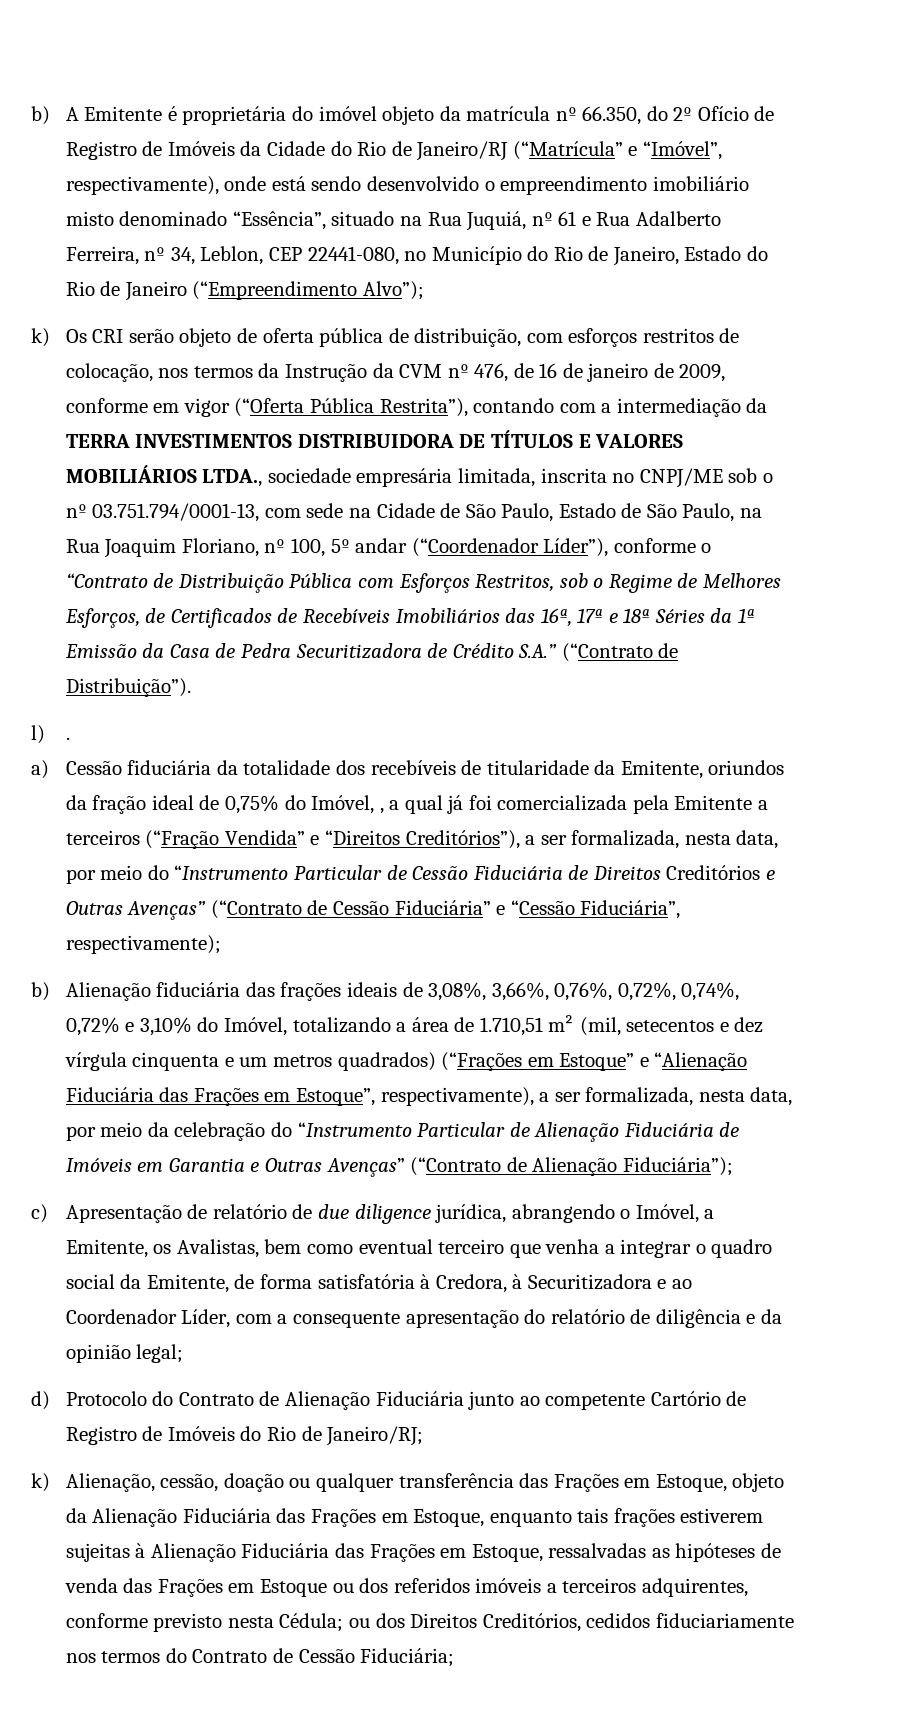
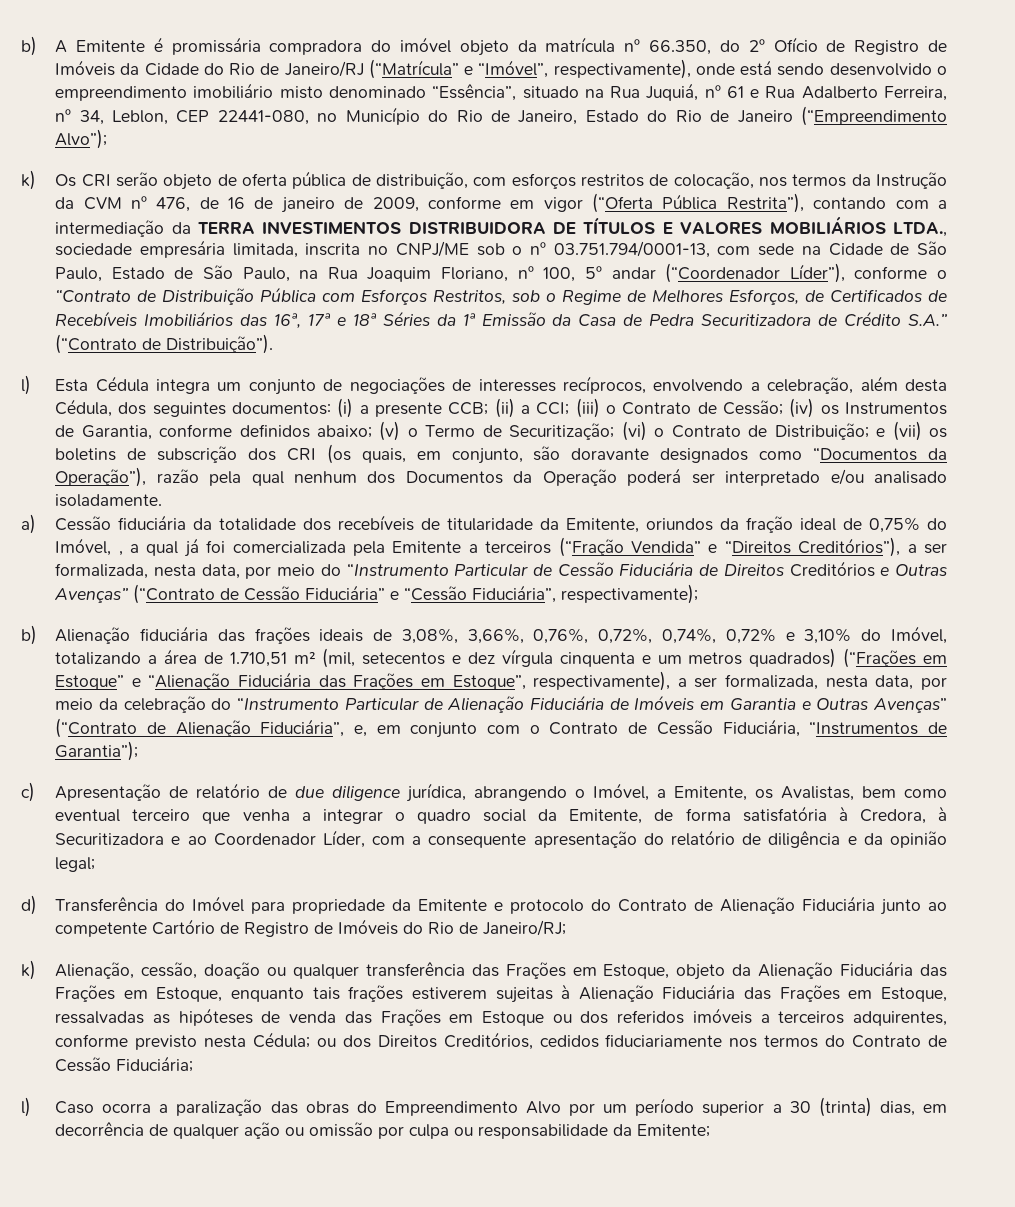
[182,106,287,125] proprietária -> [171,37,363,55] promissária compradora
[65,737,70,740] . -> [55,376,947,395] [55,398,948,418] [55,421,947,441] [55,444,947,464] [55,467,947,487] [55,494,163,507] Esta Cédula integra um conjunto de negociações de interesses recíprocos, envolvendo a celebração, além desta Cédula, dos seguintes documentos: (i) a presente CCB; (ii) a CCI; (iii) o Contrato de Cessão; (iv) os Instrumentos de Garantia, conforme definidos abaixo; (v) o Termo de Securitização; (vi) o Contrato de Distribuição; e (vii) os boletins de subscrição dos CRI (os quais, em conjunto, são doravante designados como “Documentos da Operação”), razão pela qual nenhum dos Documentos da Operação poderá ser interpretado e/ou analisado isoladamente.
[622,1157,733,1176] Fiduciária”); -> [260,719,948,738] [55,741,139,761] Fiduciária”, e, em conjunto com o Contrato de Cessão Fiduciária, “Instrumentos de Garantia”);
[65,1391,147,1406] Protocolo -> [55,896,585,914] Transferência do Imóvel para propriedade da Emitente e protocolo
(455, 1657) none -> [21,1097,947,1117] [55,1122,711,1139] // l) Caso ocorra a paralização das obras do Empreendimento Alvo por um período superior a 30 (trinta) dias, em decorrência de qualquer ação ou omissão por culpa ou responsabilidade da Emitente;

